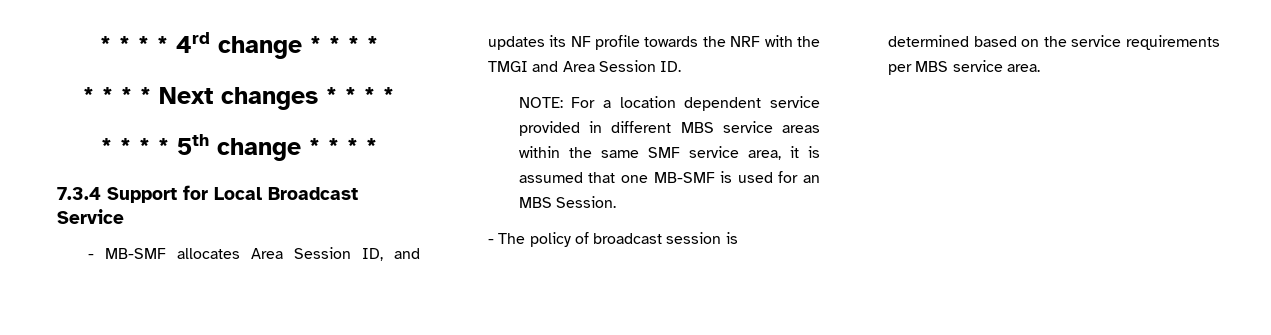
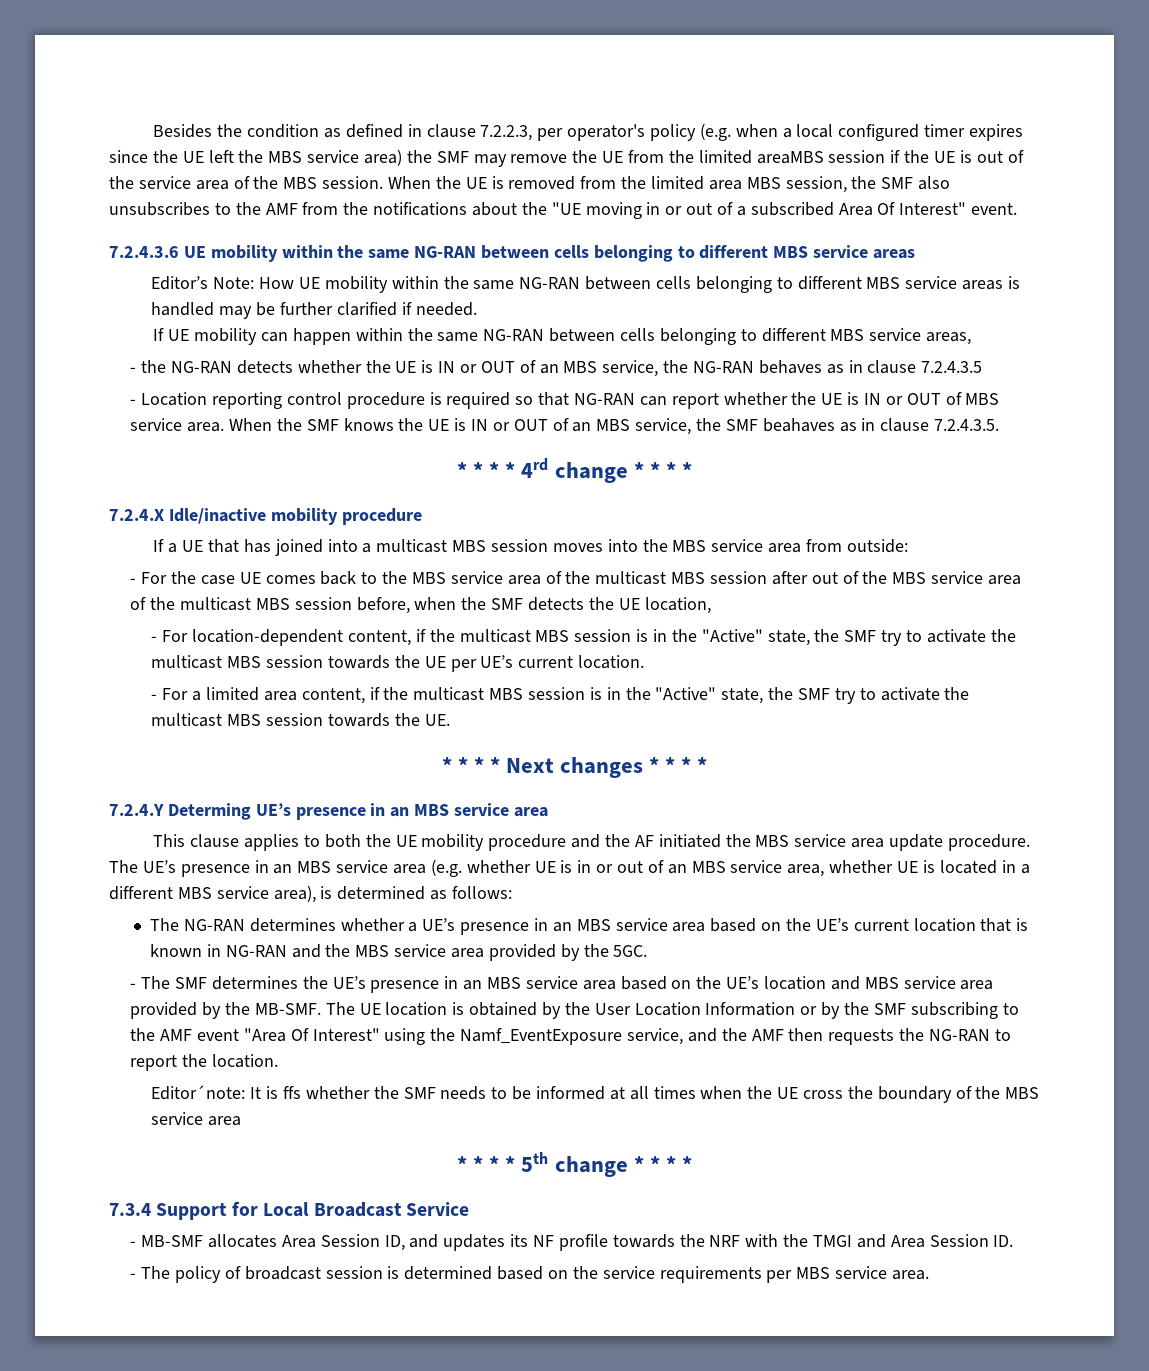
(99, 44) none -> [153,123,1023,141] [109,149,1024,167] [109,176,951,193] [109,202,1018,219] [109,245,916,262] [151,276,1021,293] [151,302,477,319] [153,328,972,345] [130,360,983,377] [130,392,1000,409] [130,418,1000,435] Besides the condition as defined in clause 7.2.2.3, per operator's policy (e.g. when a local configured timer expires since the UE left the MBS service area) the SMF may remove the UE from the limited areaMBS session if the UE is out of the service area of the MBS session. When the UE is removed from the limited area MBS session, the SMF also unsubscribes to the AMF from the notifications about the "UE moving in or out of a subscribed Area Of Interest" event. // 7.2.4.3.6 UE mobility within the same NG-RAN between cells belonging to different MBS service areas // Editor’s Note: How UE mobility within the same NG-RAN between cells belonging to different MBS service areas is handled may be further clarified if needed. // If UE mobility can happen within the same NG-RAN between cells belonging to different MBS service areas, // - the NG-RAN detects whether the UE is IN or OUT of an MBS service, the NG-RAN behaves as in clause 7.2.4.3.5 // - Location reporting control procedure is required so that NG-RAN can report whether the UE is IN or OUT of MBS service area. When the SMF knows the UE is IN or OUT of an MBS service, the SMF beahaves as in clause 7.2.4.3.5. //
(378, 44) none -> [109,508,422,525] [153,539,908,556] [130,571,1021,585] [130,597,711,614] [151,629,1016,646] [151,655,645,672] [151,687,970,704] [151,713,450,727] // 7.2.4.X Idle/inactive mobility procedure // If a UE that has joined into a multicast MBS session moves into the MBS service area from outside: // - For the case UE comes back to the MBS service area of the multicast MBS session after out of the MBS service area of the multicast MBS session before, when the SMF detects the UE location, // - For location-dependent content, if the multicast MBS session is in the "Active" state, the SMF try to activate the multicast MBS session towards the UE per UE’s current location. // - For a limited area content, if the multicast MBS session is in the "Active" state, the SMF try to activate the multicast MBS session towards the UE.
(394, 95) none -> [109,803,548,820] [153,834,1030,851] [109,859,1030,877] [109,885,513,903] [149,918,1029,935] [149,944,648,961] [130,976,994,993] [130,1002,1019,1019] [130,1028,1011,1045] [130,1054,278,1071] [151,1085,1040,1103] [151,1112,242,1126] // 7.2.4.Y Determing UE’s presence in an MBS service area // This clause applies to both the UE mobility procedure and the AF initiated the MBS service area update procedure. The UE’s presence in an MBS service area (e.g. whether UE is in or out of an MBS service area, whether UE is located in a different MBS service area), is determined as follows: // The NG-RAN determines whether a UE’s presence in an MBS service area based on the UE’s current location that is known in NG-RAN and the MBS service area provided by the 5GC. // - The SMF determines the UE’s presence in an MBS service area based on the UE’s location and MBS service area provided by the MB-SMF. The UE location is obtained by the User Location Information or by the SMF subscribing to the AMF event "Area Of Interest" using the Namf_EventExposure service, and the AMF then requests the NG-RAN to report the location. // Editor´note: It is ffs whether the SMF needs to be informed at all times when the UE cross the boundary of the MBS service area
[518,96,820,111] [518,121,820,136] [518,146,820,160] [518,171,820,183] [518,196,617,208] // NOTE: For a location dependent service provided in different MBS service areas within the same SMF service area, it is assumed that one MB-SMF is used for an MBS Session. -> (1014, 1241) none

